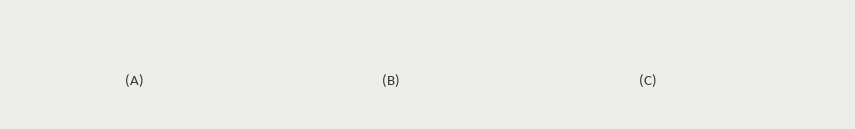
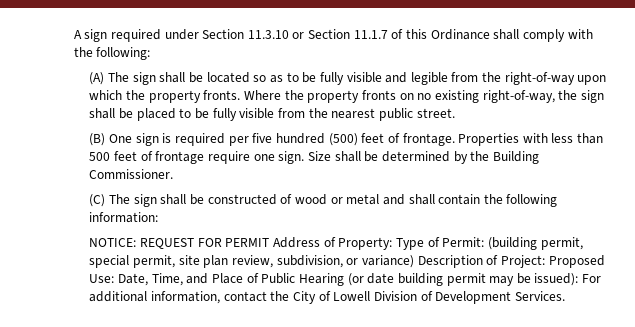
[125,74,145,88] [382,74,401,88] [639,74,658,88] (A) // (B) // (C) -> [73,29,593,42] [73,47,151,60] [89,72,607,85] [89,90,604,103] [89,108,455,121] [89,133,604,146] [89,151,539,164] [89,169,174,179] [89,194,558,207] [89,212,159,223] [89,237,583,250] [89,255,605,268] [89,273,602,286] [89,291,565,304] A sign required under Section 11.3.10 or Section 11.1.7 of this Ordinance shall comply with the following: // (A) The sign shall be located so as to be fully visible and legible from the right-of-way upon which the property fronts. Where the property fronts on no existing right-of-way, the sign shall be placed to be fully visible from the nearest public street. // (B) One sign is required per five hundred (500) feet of frontage. Properties with less than 500 feet of frontage require one sign. Size shall be determined by the Building Commissioner. // (C) The sign shall be constructed of wood or metal and shall contain the following information: // NOTICE: REQUEST FOR PERMIT Address of Property: Type of Permit: (building permit, special permit, site plan review, subdivision, or variance) Description of Project: Proposed Use: Date, Time, and Place of Public Hearing (or date building permit may be issued): For additional information, contact the City of Lowell Division of Development Services.

